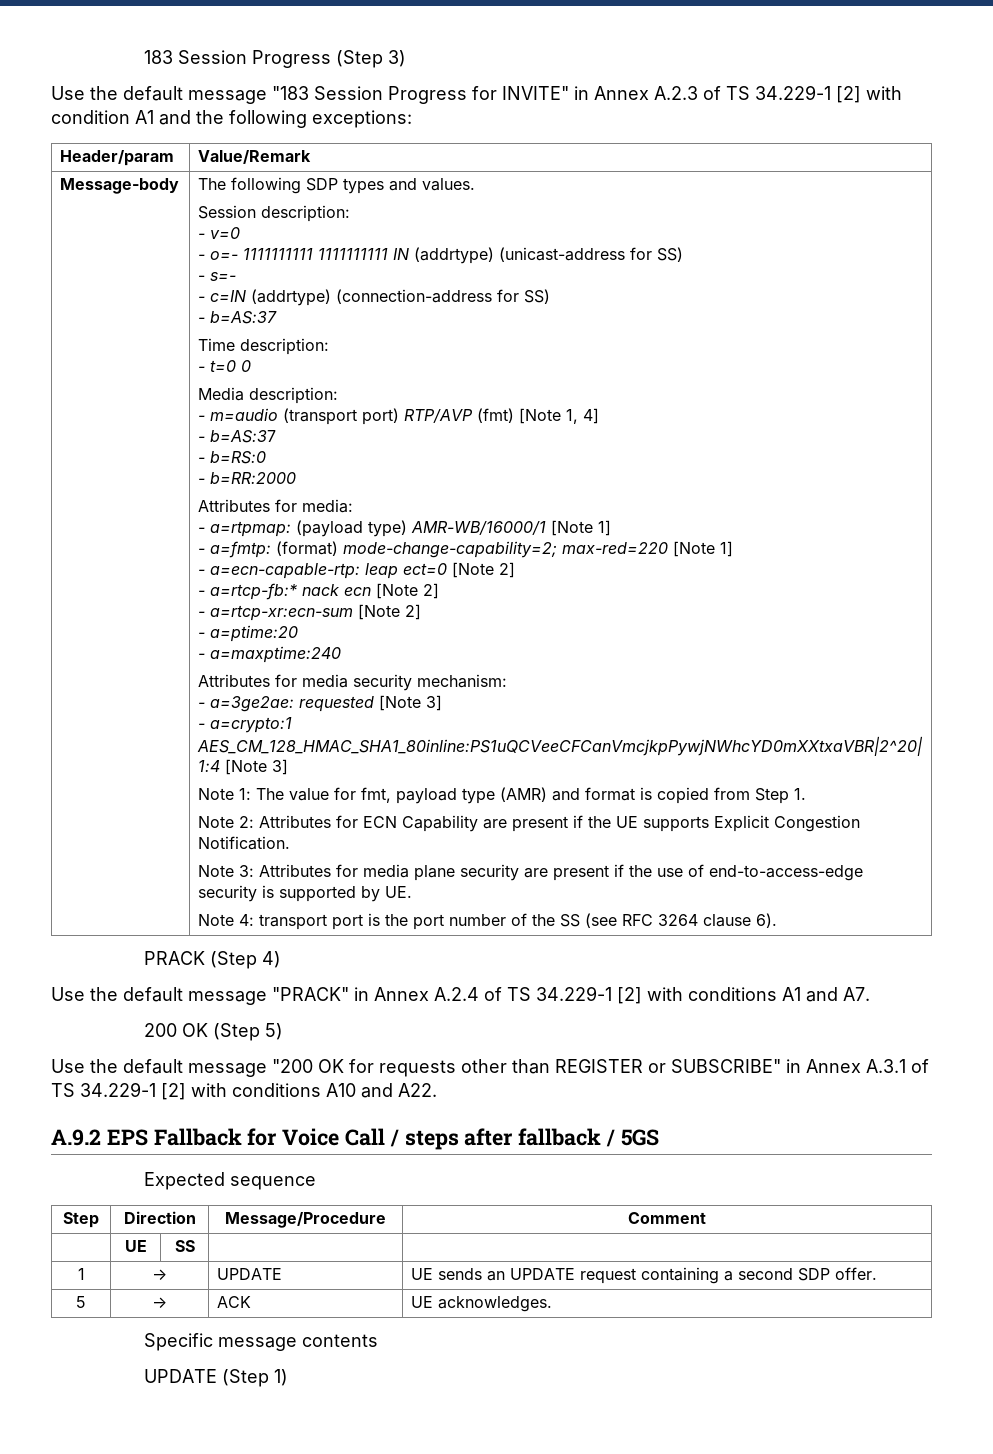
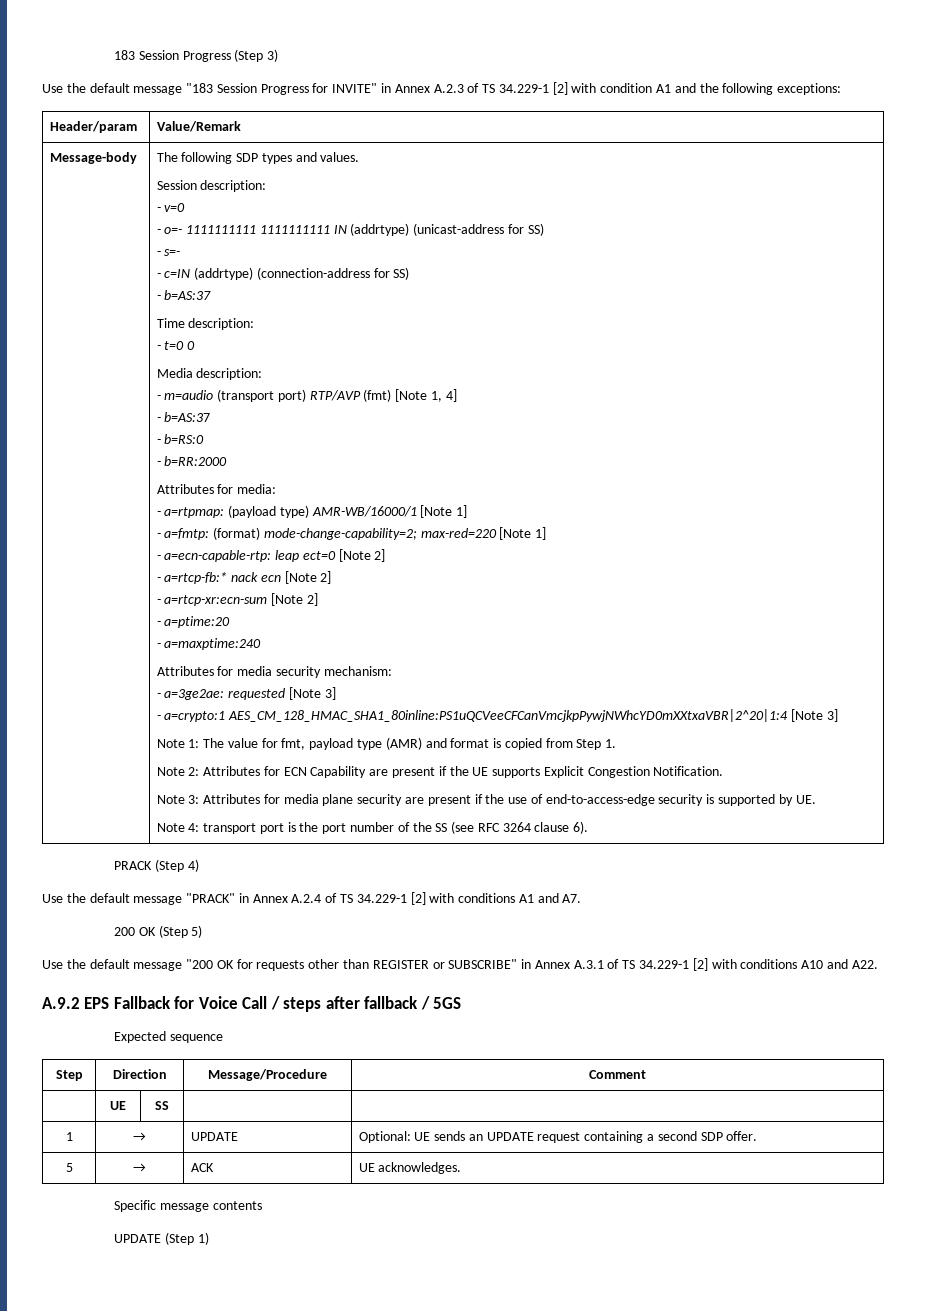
(283, 1274) none -> [358,1131,411,1143] Optional:

